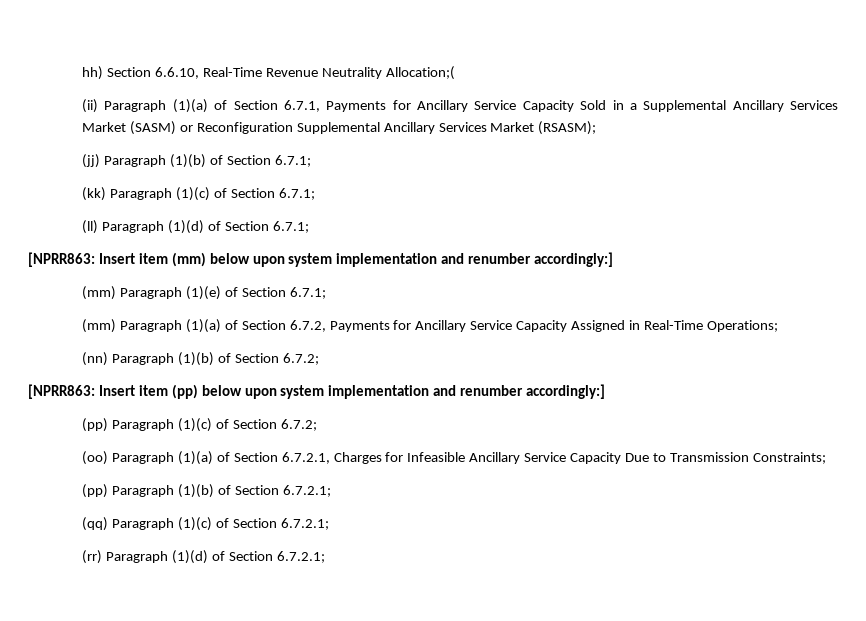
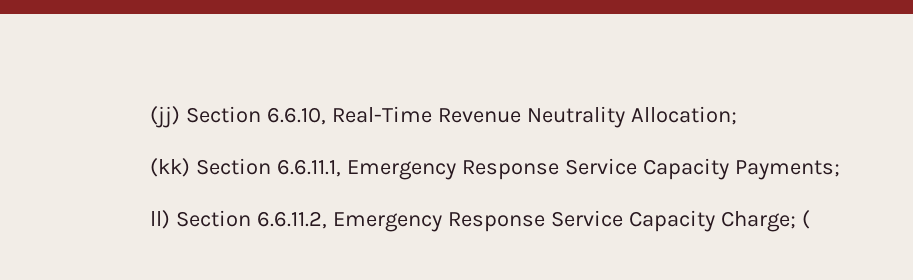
[82,66,104,80] hh) -> [150,106,181,128] (jj)
[385,66,455,80] [82,99,838,113] [82,121,597,135] [82,154,311,168] [82,187,315,201] [82,220,309,234] [28,252,614,267] [82,286,326,300] [82,319,778,333] [82,352,319,366] [28,384,606,399] [82,418,317,432] [82,451,826,465] [82,484,331,498] [82,517,329,531] [82,550,325,564] Allocation;( // (ii) Paragraph (1)(a) of Section 6.7.1, Payments for Ancillary Service Capacity Sold in a Supplemental Ancillary Services Market (SASM) or Reconfiguration Supplemental Ancillary Services Market (RSASM); // (jj) Paragraph (1)(b) of Section 6.7.1; // (kk) Paragraph (1)(c) of Section 6.7.1; // (ll) Paragraph (1)(d) of Section 6.7.1; // [NPRR863: Insert item (mm) below upon system implementation and renumber accordingly:] // (mm) Paragraph (1)(e) of Section 6.7.1; // (mm) Paragraph (1)(a) of Section 6.7.2, Payments for Ancillary Service Capacity Assigned in Real-Time Operations; // (nn) Paragraph (1)(b) of Section 6.7.2; // [NPRR863: Insert item (pp) below upon system implementation and renumber accordingly:] // (pp) Paragraph (1)(c) of Section 6.7.2; // (oo) Paragraph (1)(a) of Section 6.7.2.1, Charges for Infeasible Ancillary Service Capacity Due to Transmission Constraints; // (pp) Paragraph (1)(b) of Section 6.7.2.1; // (qq) Paragraph (1)(c) of Section 6.7.2.1; // (rr) Paragraph (1)(d) of Section 6.7.2.1; -> [630,106,737,125] [150,158,840,180] [150,210,810,232] Allocation; // (kk) Section 6.6.11.1, Emergency Response Service Capacity Payments; // ll) Section 6.6.11.2, Emergency Response Service Capacity Charge; (

